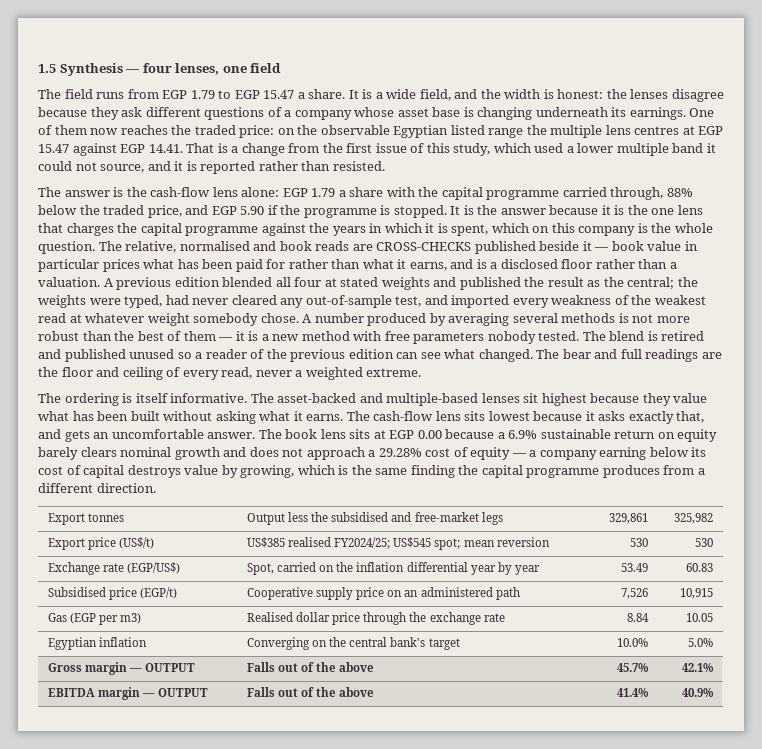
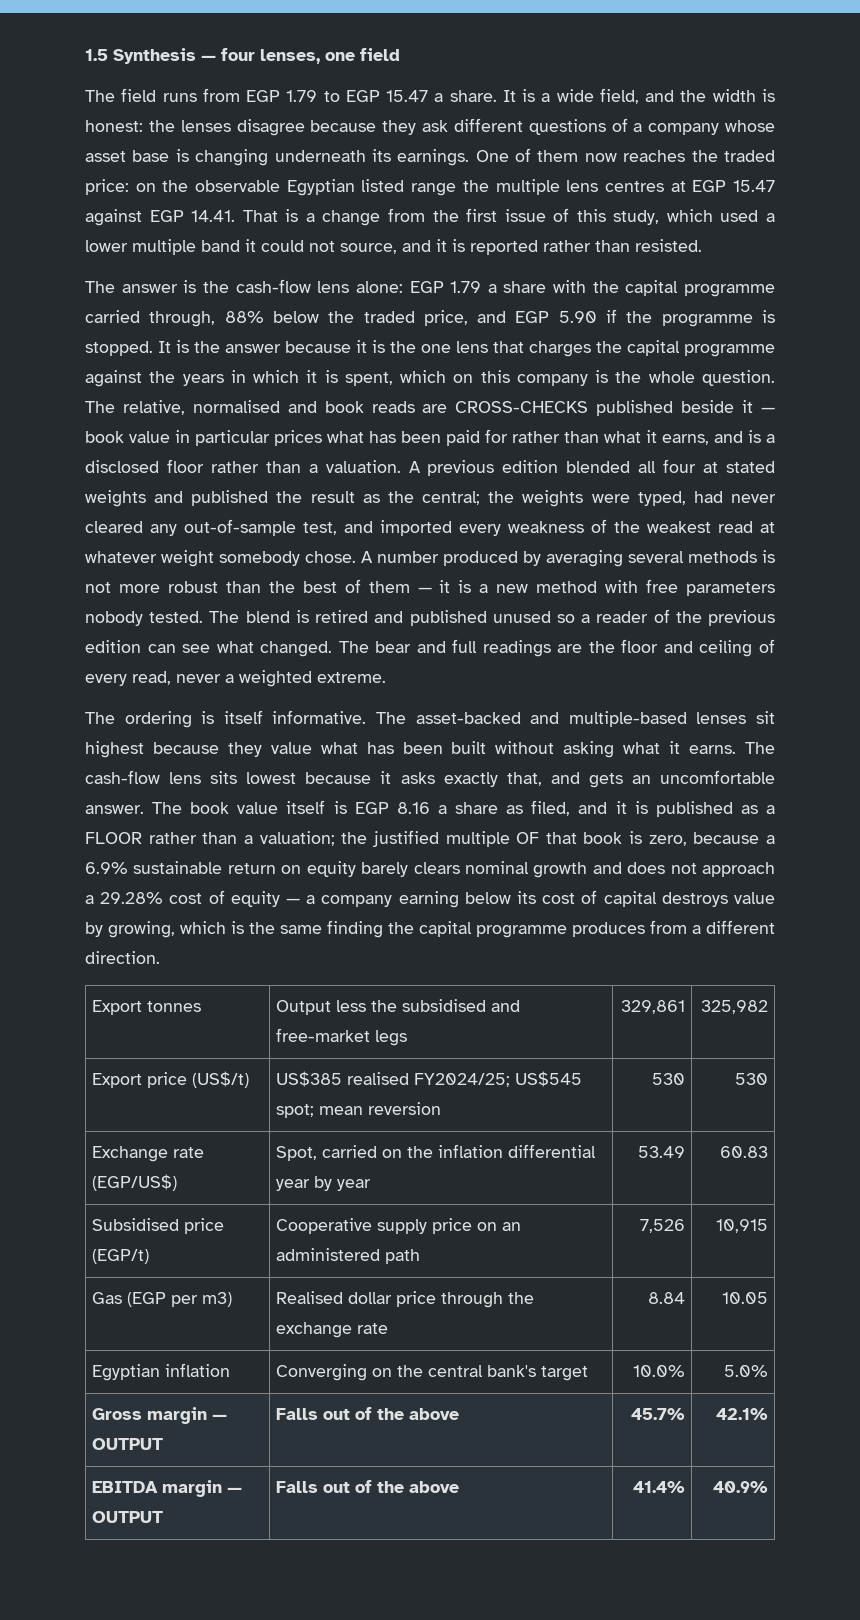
[320,429,442,439] lens sits at EGP 0.00 -> [237,800,776,817] [85,830,687,847] value itself is EGP 8.16 a share as filed, and it is published as a FLOOR rather than a valuation; the justified multiple OF that book is zero,

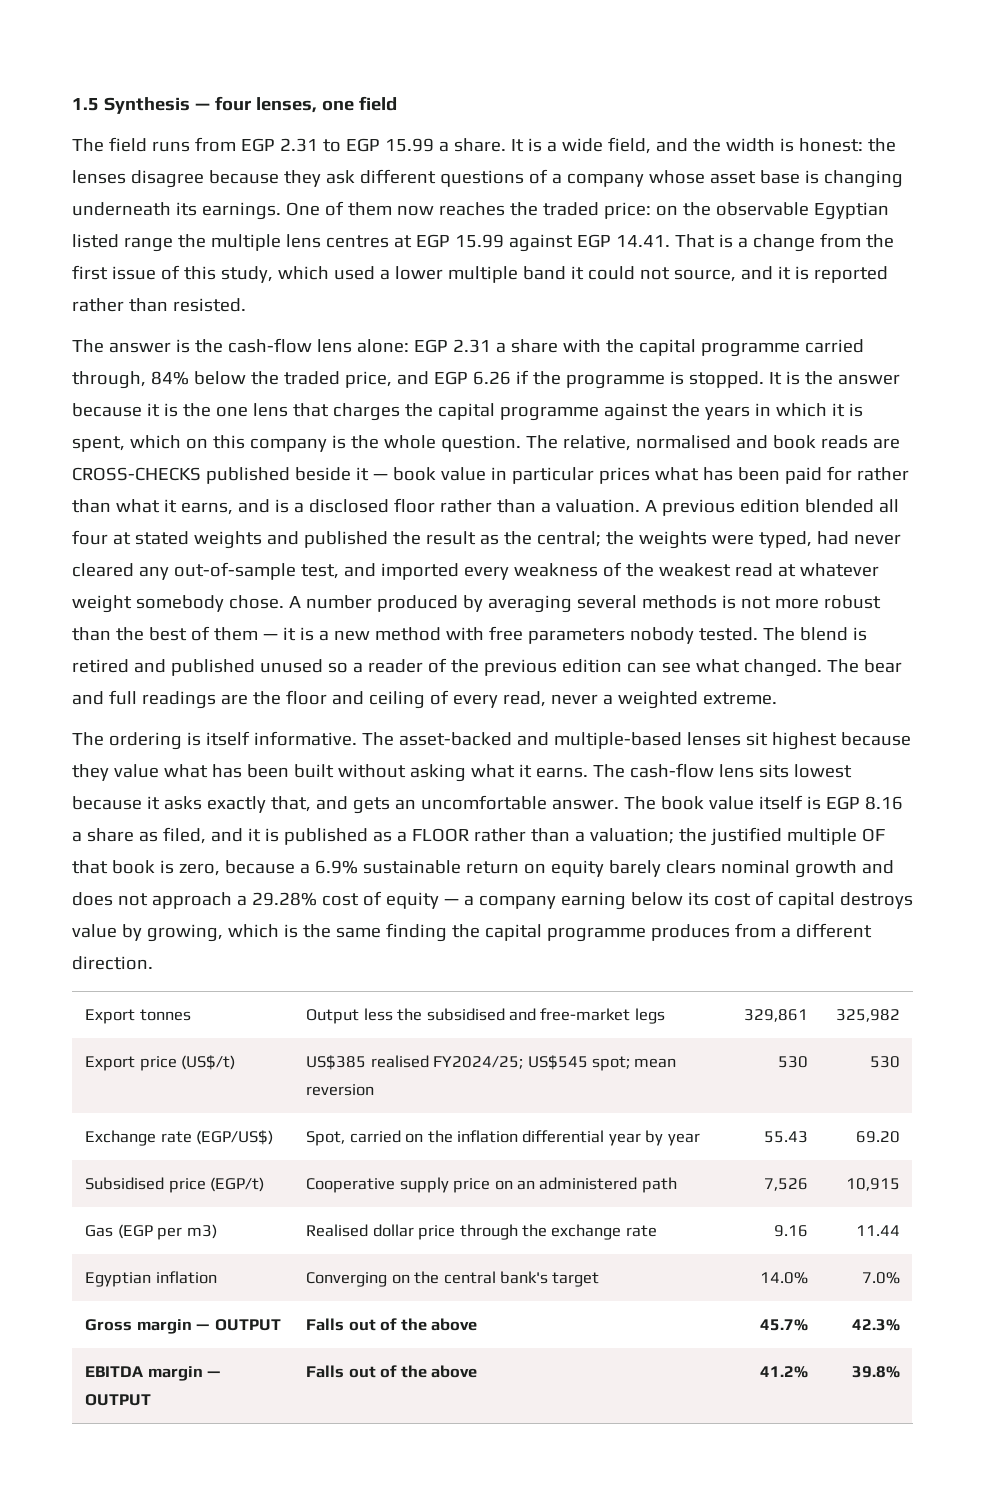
[286,90,318,102] 1.79 -> [279,138,318,152] 2.31
[386,90,429,102] 15.47 -> [384,138,434,152] 15.99
[733,180,776,192] 15.47 -> [454,234,504,248] 15.99
[450,281,482,293] 1.79 -> [452,339,491,353] 2.31
[224,311,264,323] 88% -> [150,371,189,385] 84%
[558,311,597,323] 5.90 -> [472,371,511,385] 6.26
[637,1146,685,1158] [719,1146,768,1158] 53.49 | 60.83 -> [763,1131,808,1143] [855,1131,900,1143] 55.43 | 69.20
[647,1292,685,1304] [721,1292,768,1304] 8.84 | 10.05 -> [773,1225,808,1237] [855,1225,900,1236] 9.16 | 11.44
[632,1365,685,1377] [723,1365,768,1377] 10.0% | 5.0% -> [759,1272,808,1284] [861,1272,900,1284] 14.0% | 7.0%
[715,1408,768,1420] 42.1% -> [851,1319,900,1331] 42.3%
[632,1481,685,1493] [712,1481,768,1493] 41.4% | 40.9% -> [759,1366,808,1378] [851,1366,900,1378] 41.2% | 39.8%

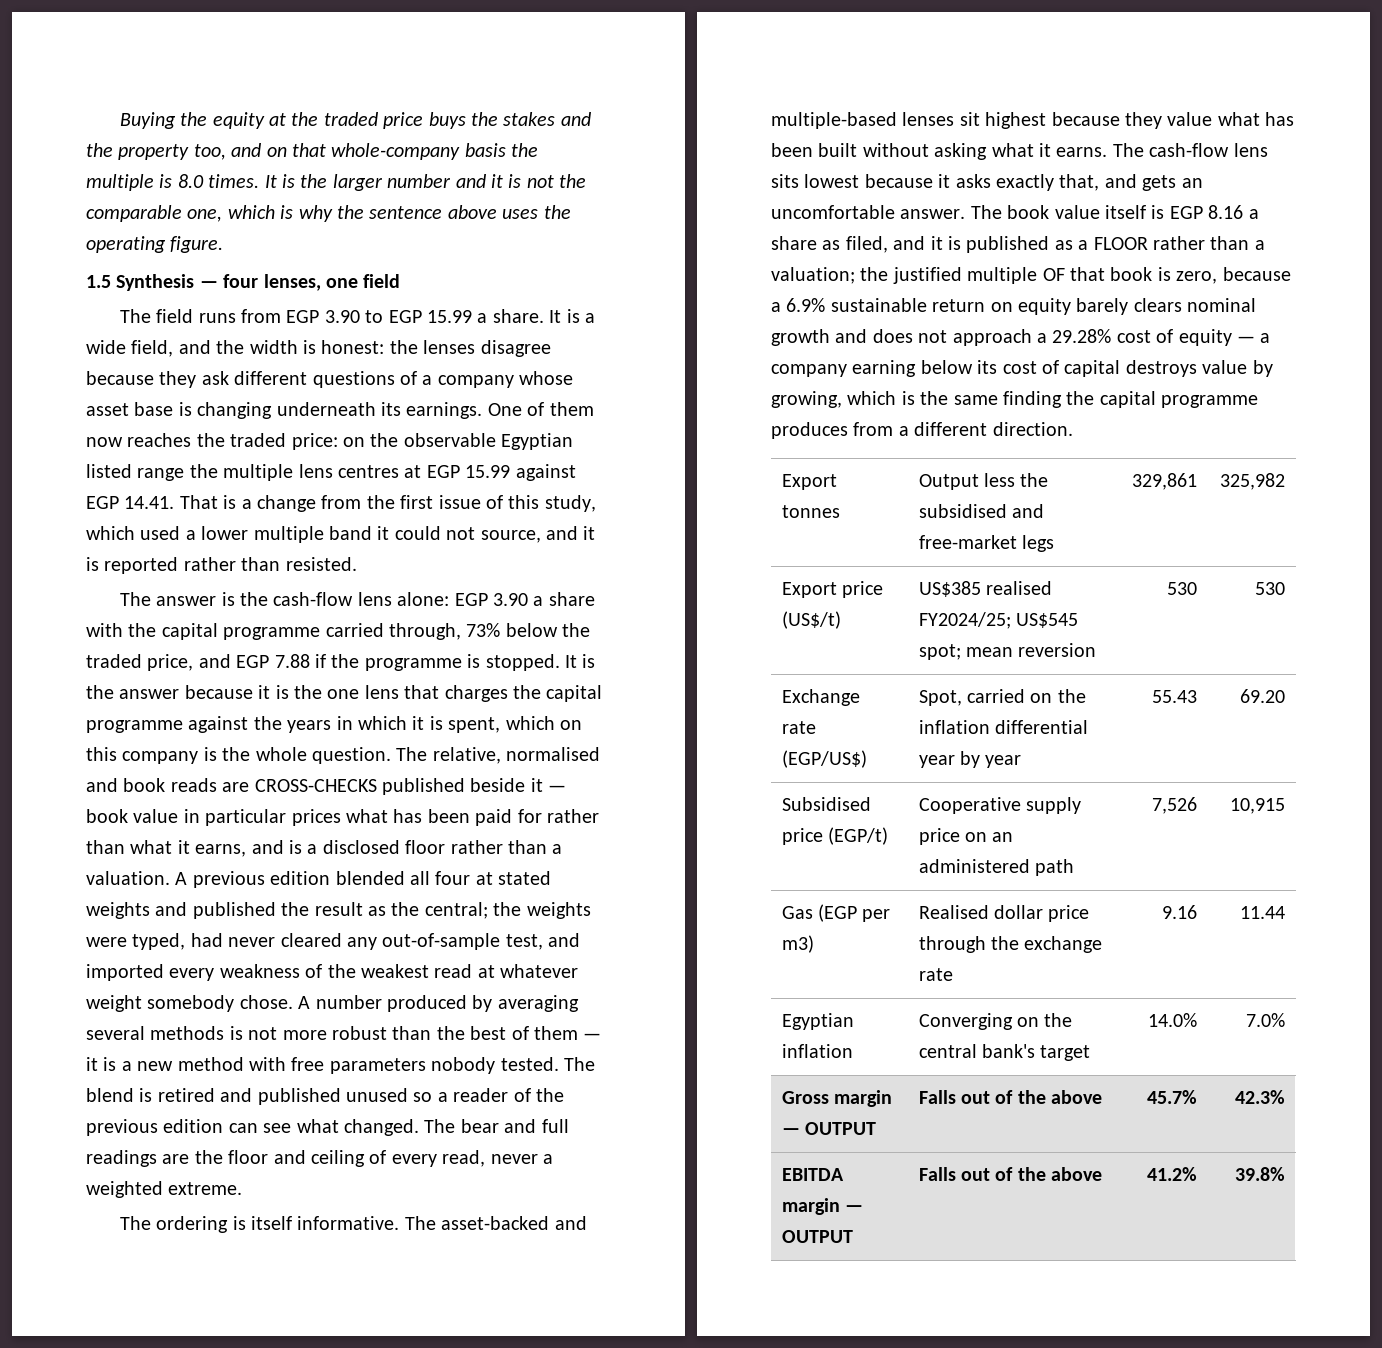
(72, 104) none -> [119,112,591,129] [86,143,539,160] [86,174,587,191] [86,205,571,222] [86,236,224,253] Buying the equity at the traded price buys the stakes and the property too, and on that whole-company basis the multiple is 8.0 times. It is the larger number and it is not the comparable one, which is why the sentence above uses the operating figure. //
[279,138,318,152] 2.31 -> [324,310,360,323] 3.90
[452,339,491,353] 2.31 -> [493,593,529,606] 3.90
[150,371,189,385] 84% -> [466,623,501,637] 73%
[472,371,511,385] 6.26 -> [274,654,310,668] 7.88

